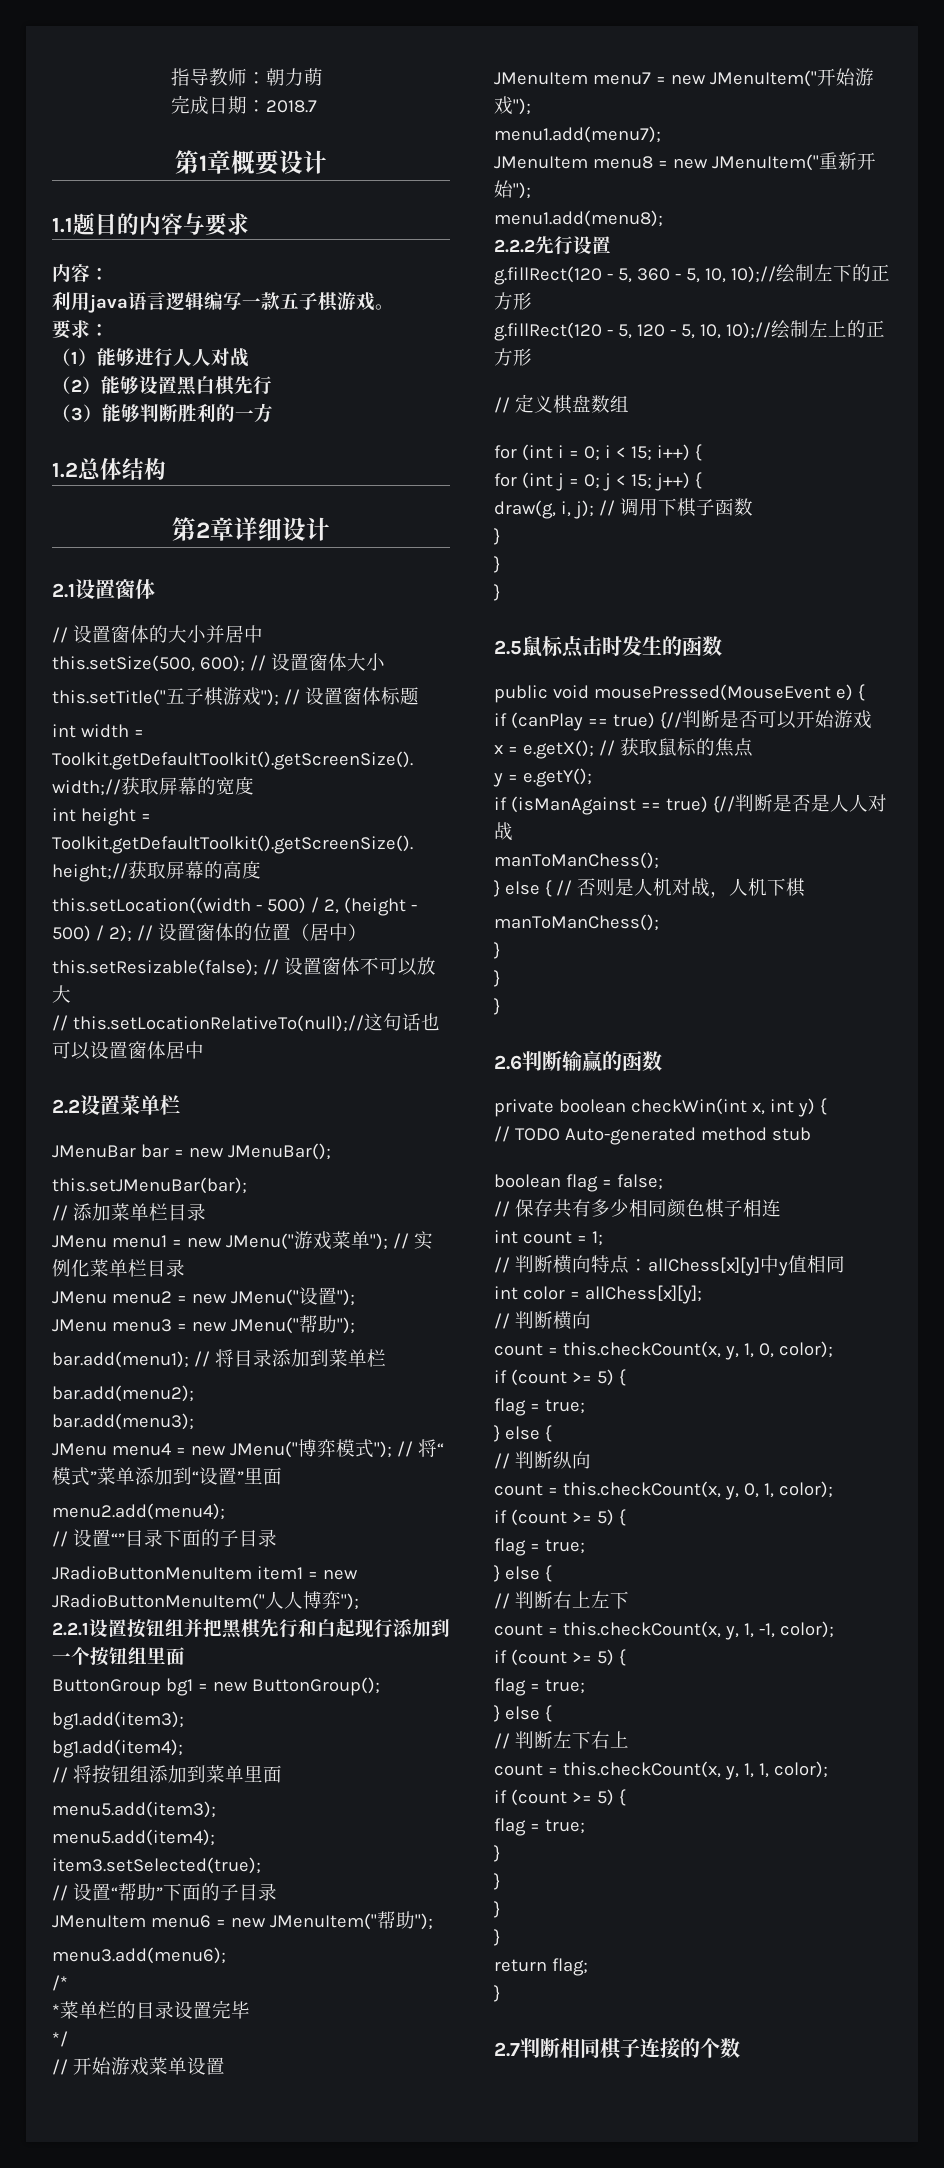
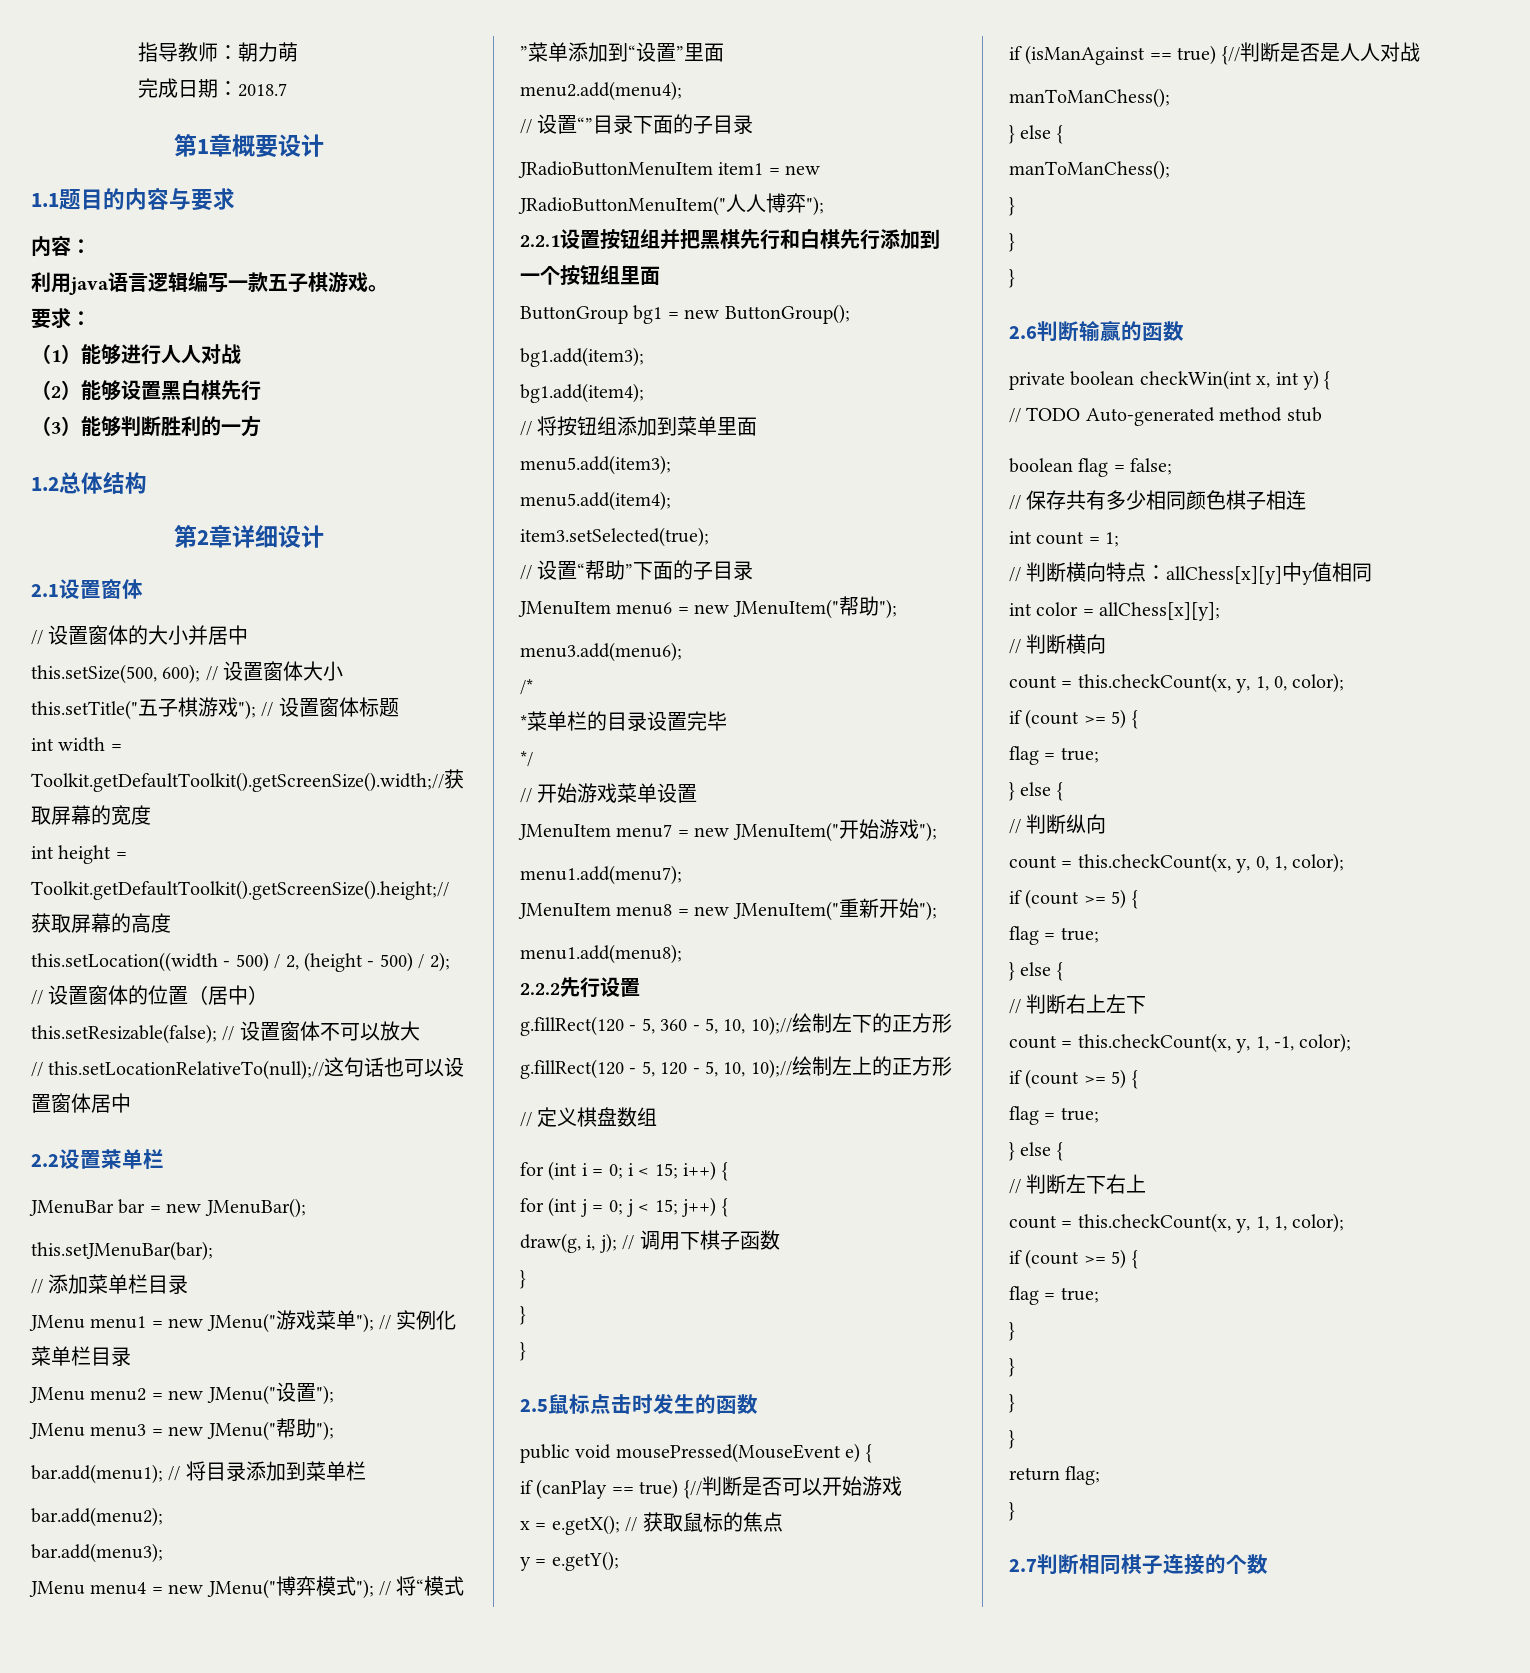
[336,1618,374,1638] 起现 -> [820,229,860,249] 棋先
[555,878,805,898] // 否则是人机对战，人机下棋 -> (1063, 134) none

